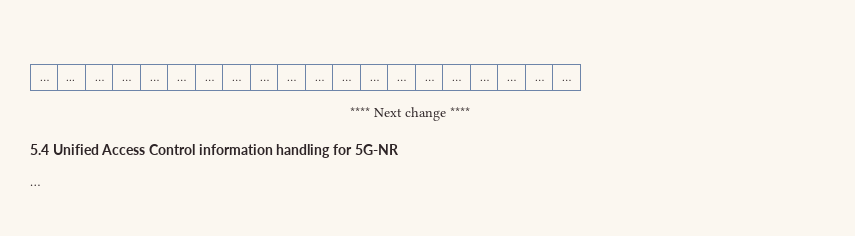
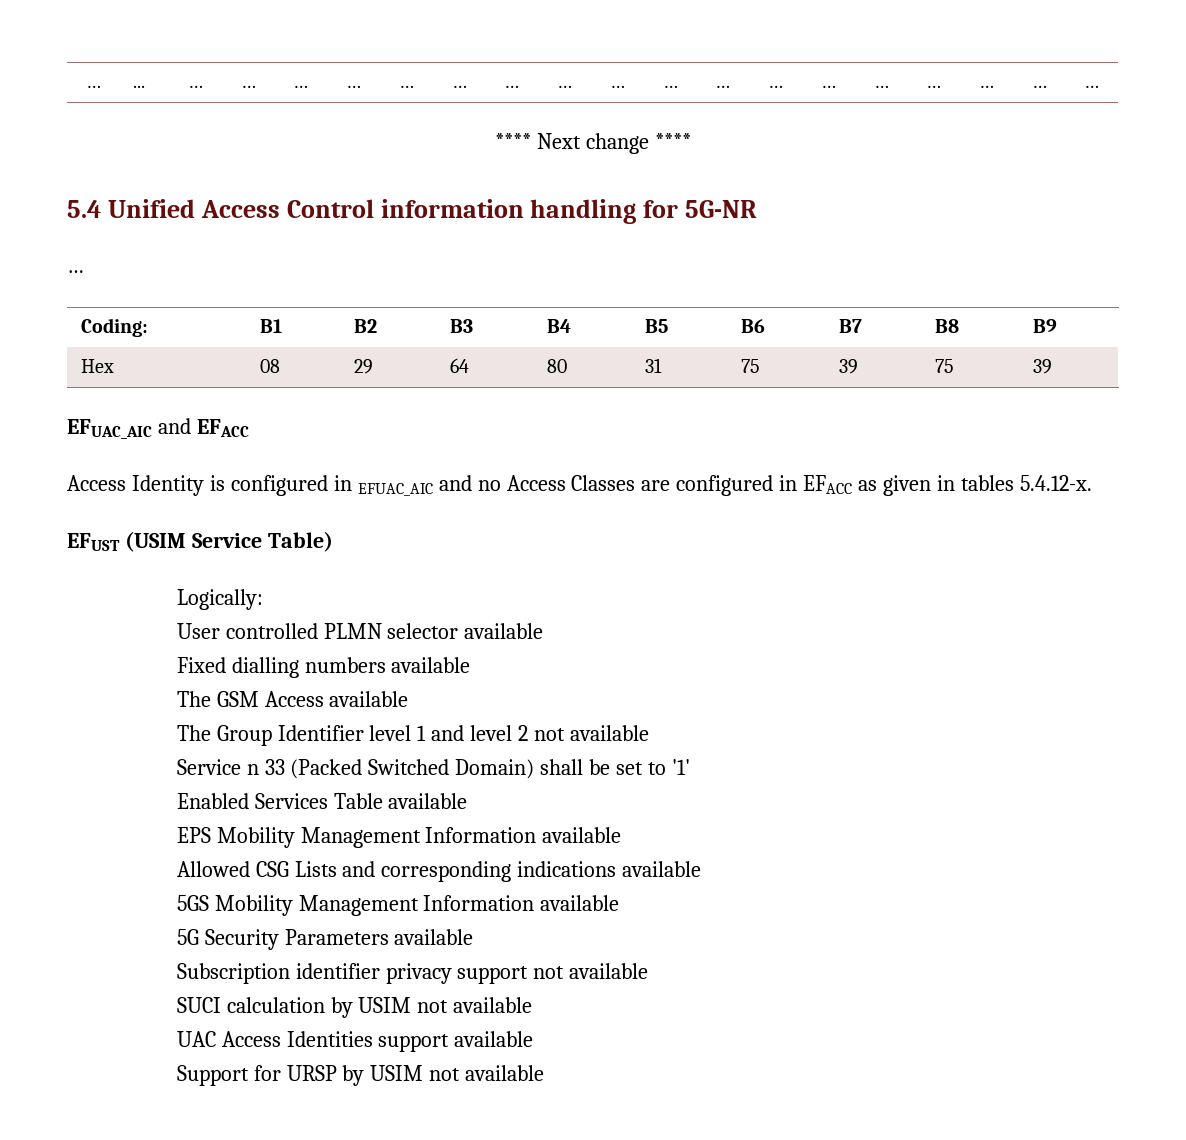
(40, 185) none -> [80,318,148,337] [259,319,282,333] [353,319,377,333] [449,319,473,333] [546,319,571,333] [644,319,668,333] [740,319,765,333] [838,319,862,333] [934,319,959,333] [1032,319,1057,333] [80,359,114,373] [259,359,280,373] [353,359,373,374] [449,358,469,373] [546,359,567,373] [644,358,662,373] [740,359,760,373] [838,359,858,374] [934,359,954,373] [1032,359,1052,374] [67,418,249,439] [67,475,1092,496] [67,531,333,552] [176,589,263,610] [176,623,544,639] [176,657,471,678] [176,691,409,707] [176,725,650,746] [176,759,691,779] [176,793,468,809] [176,827,622,848] [176,861,702,882] [176,895,620,916] [176,929,474,950] [176,963,649,984] [176,997,533,1018] [176,1031,534,1052] [176,1065,545,1086] // Coding: | B1 | B2 | B3 | B4 | B5 | B6 | B7 | B8 | B9 // Hex | 08 | 29 | 64 | 80 | 31 | 75 | 39 | 75 | 39 // EFUAC_AIC and EFACC // Access Identity is configured in EFUAC_AIC and no Access Classes are configured in EFACC as given in tables 5.4.12-x. // EFUST (USIM Service Table) // Logically: // User controlled PLMN selector available // Fixed dialling numbers available // The GSM Access available // The Group Identifier level 1 and level 2 not available // Service n 33 (Packed Switched Domain) shall be set to '1' // Enabled Services Table available // EPS Mobility Management Information available // Allowed CSG Lists and corresponding indications available // 5GS Mobility Management Information available // 5G Security Parameters available // Subscription identifier privacy support not available // SUCI calculation by USIM not available // UAC Access Identities support available // Support for URSP by USIM not available

